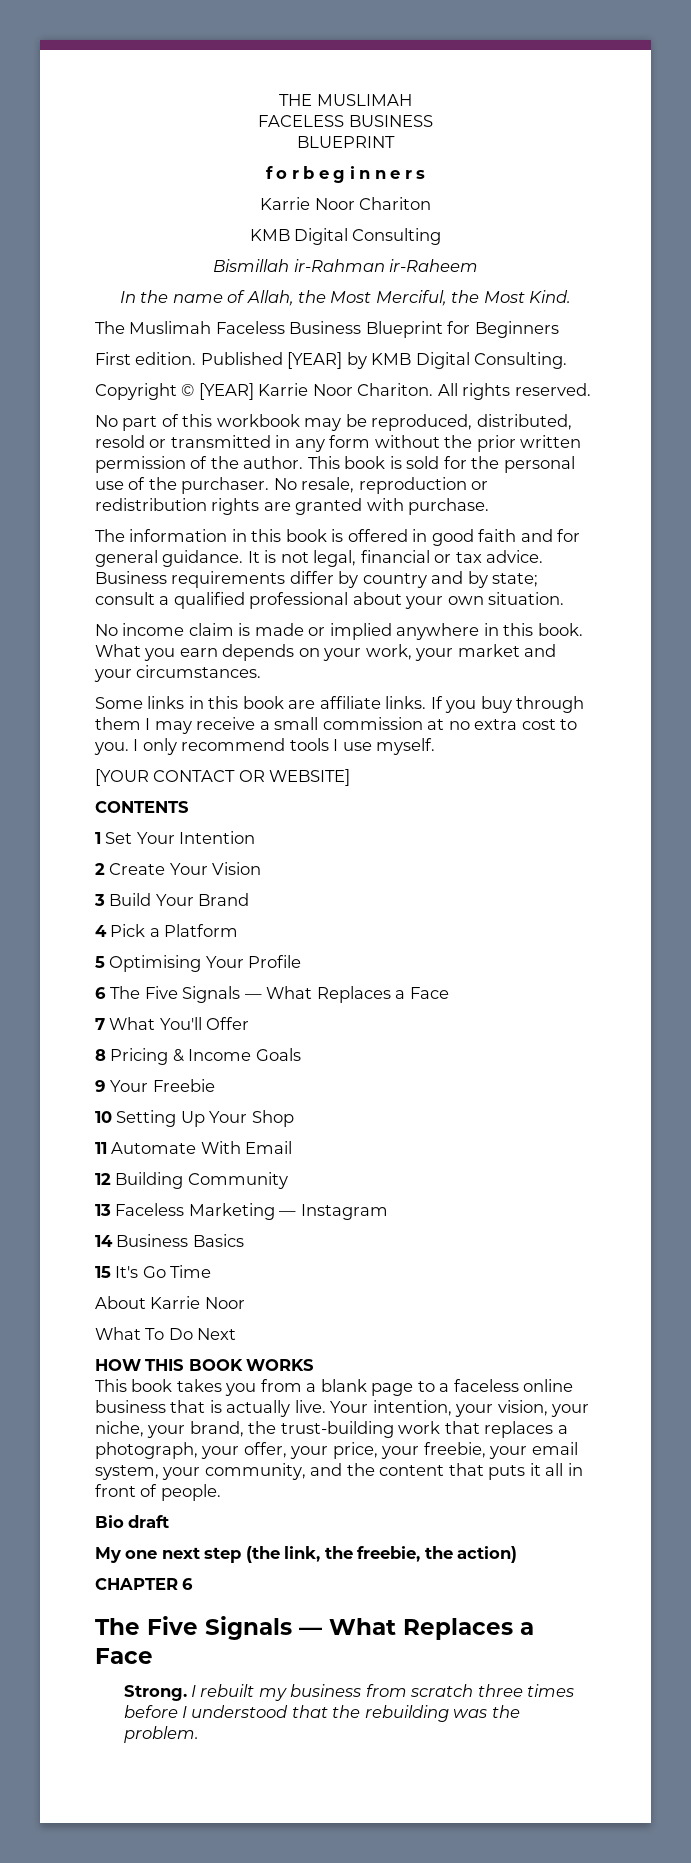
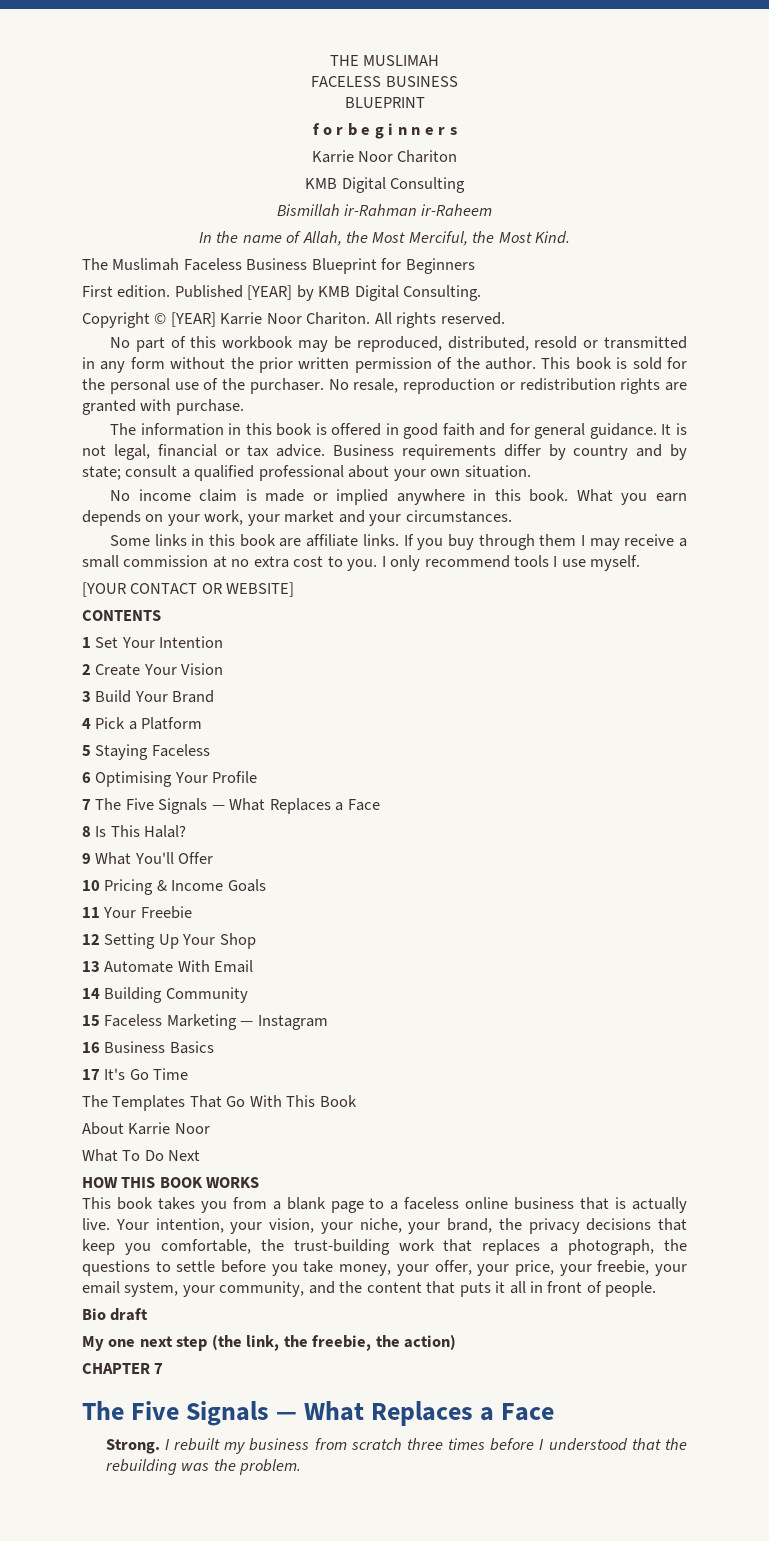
(105, 962) none -> [95,744,210,760] [82,772,91,783] Staying Faceless // 6
[95,986,449,1003] [95,1018,105,1030] 6 The Five Signals — What Replaces a Face // 7 -> [82,798,380,814] [82,825,187,838] [82,853,91,864] 7 The Five Signals — What Replaces a Face // 8 Is This Halal? // 9
[95,1049,106,1061] 8 -> [82,880,100,891] 10
[95,1080,106,1092] 9 -> [82,907,100,918] 11
[95,1111,112,1123] 10 -> [82,934,100,945] 12
[95,1142,107,1154] 11 -> [82,961,100,972] 13
[95,1173,111,1185] 12 -> [82,988,100,999] 14
[95,1204,111,1216] 13 -> [82,1015,100,1026] 15
[95,1235,113,1247] 14 -> [82,1042,100,1053] 16
[95,1266,111,1278] 15 -> [82,1069,100,1080] 17
(212, 1271) none -> [82,1095,357,1111] // The Templates That Go With This Book
(277, 1427) none -> [528,1218,687,1234] [82,1239,284,1255] privacy decisions that keep you comfortable, the
(198, 1450) none -> [663,1239,687,1251] [82,1260,392,1276] the questions to settle before you take money,
[182,1578,194,1590] 6 -> [154,1363,164,1374] 7

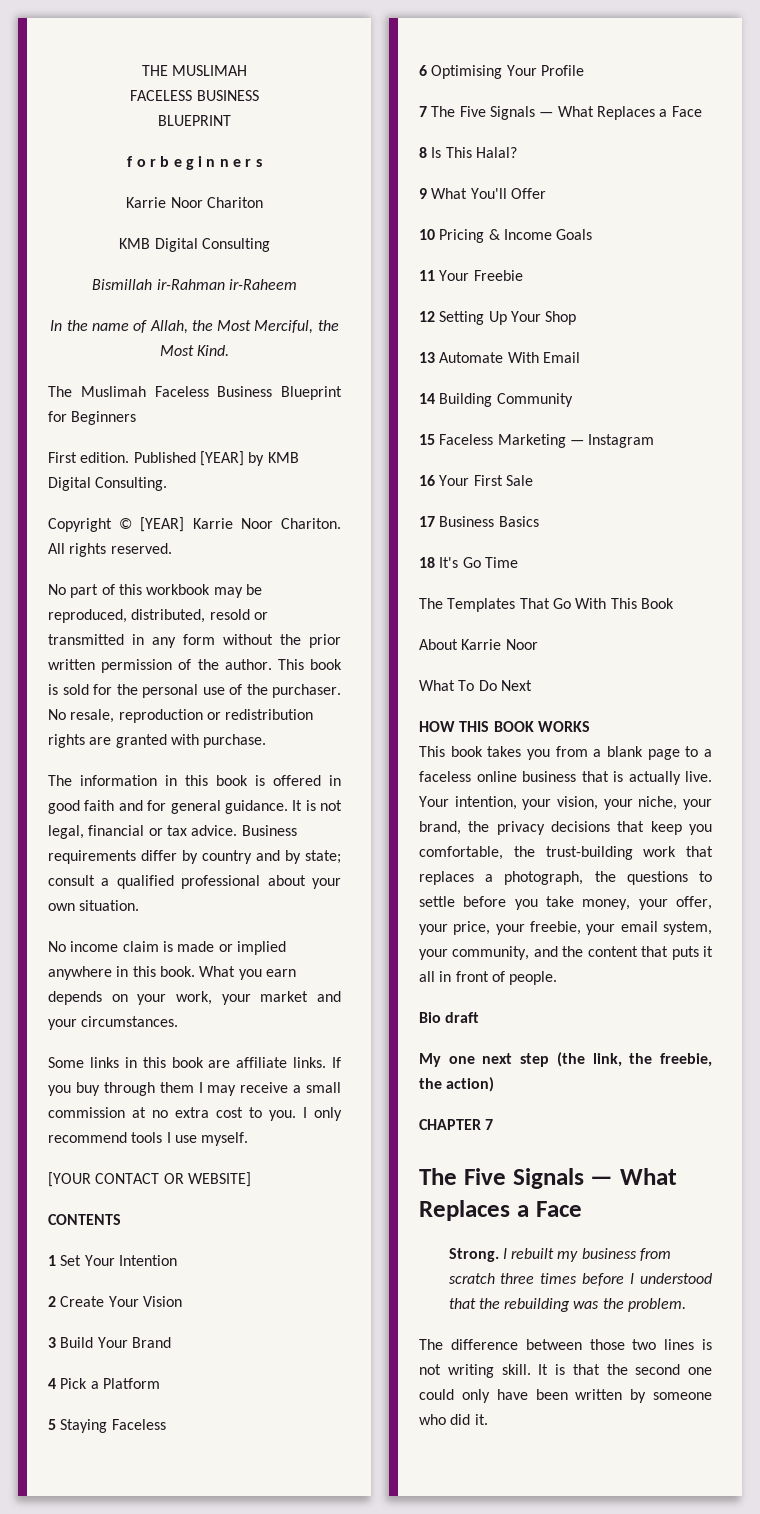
(100, 1047) none -> [439,475,533,486] [419,516,435,527] Your First Sale // 17
[82,1069,100,1080] 17 -> [419,557,435,568] 18
(302, 1467) none -> [419,1339,712,1350] [419,1364,712,1378] [419,1389,712,1403] [419,1414,488,1425] // The difference between those two lines is not writing skill. It is that the second one could only have been written by someone who did it.

